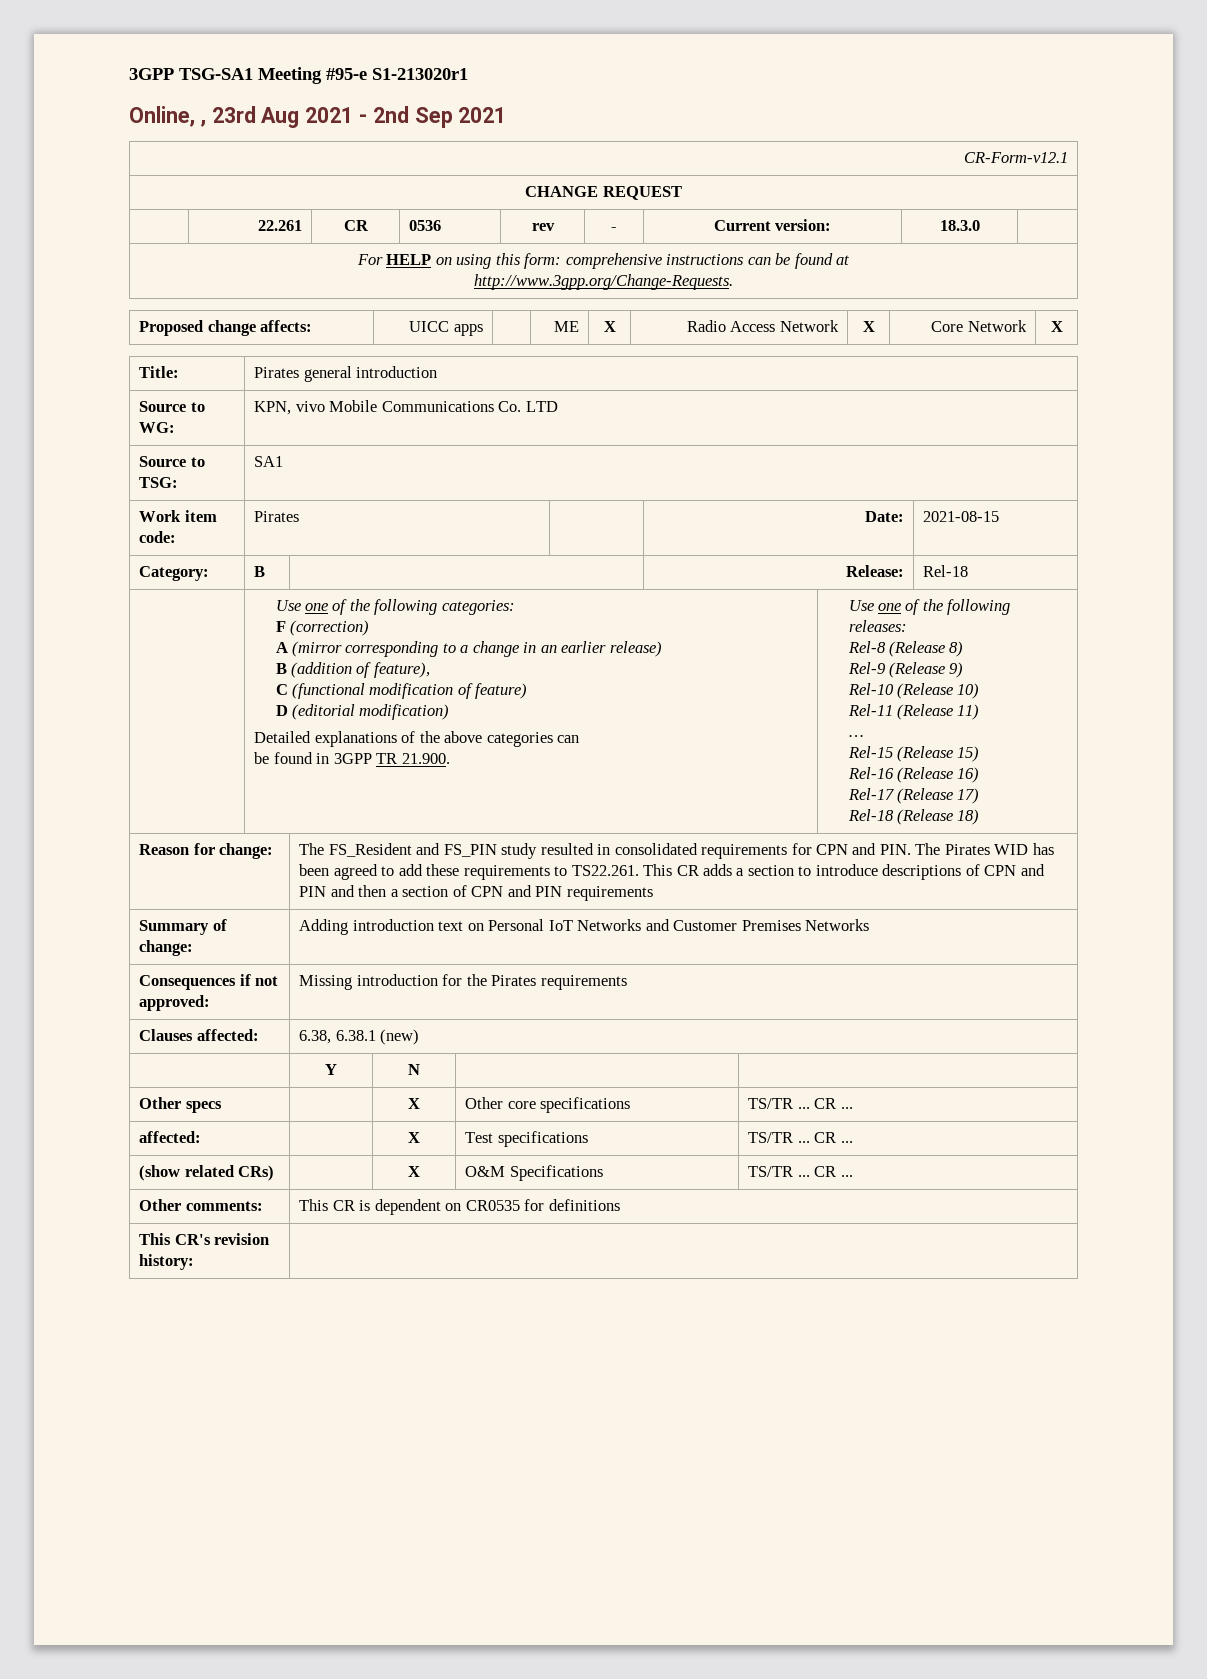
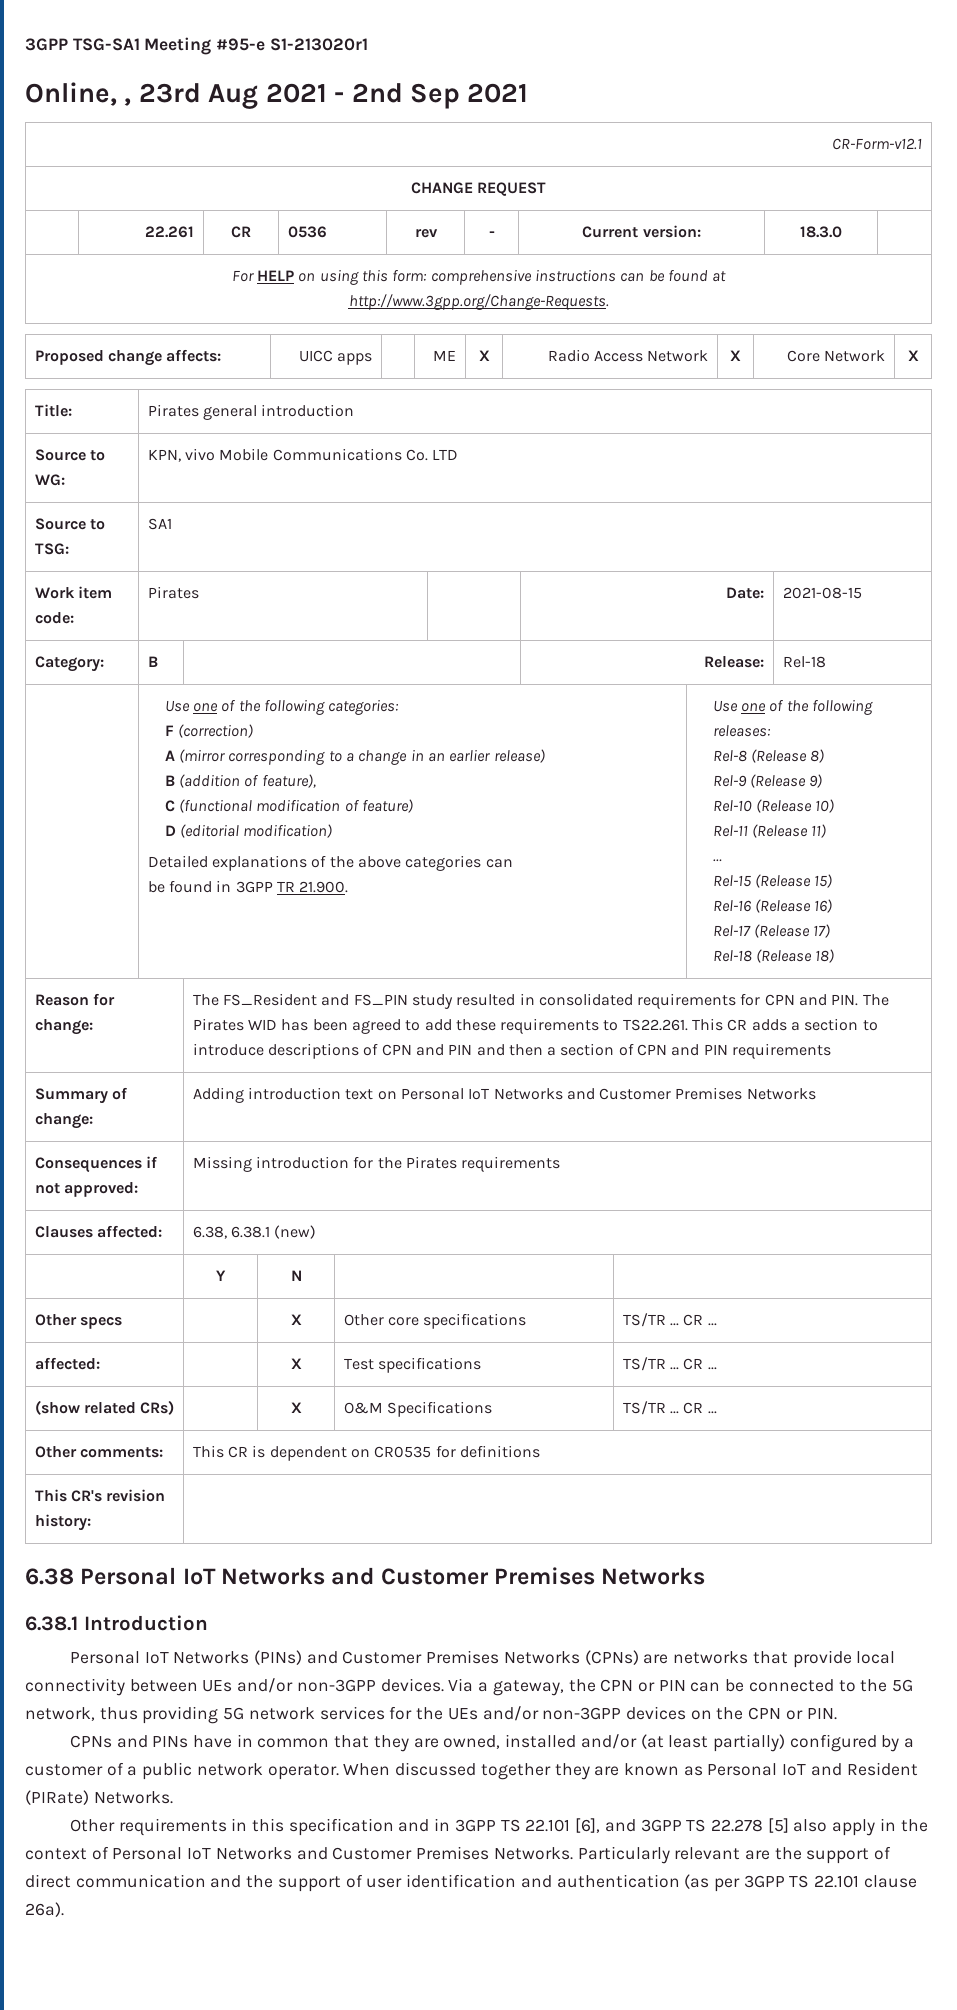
(195, 1262) none -> [25,1567,706,1585] [25,1615,208,1631] [69,1650,896,1668] [25,1678,914,1696] [25,1706,837,1724] [69,1734,915,1752] [25,1762,918,1780] [25,1790,173,1805] [69,1818,928,1836] [25,1846,892,1864] [25,1874,917,1892] [25,1902,64,1917] // 6.38 Personal IoT Networks and Customer Premises Networks // 6.38.1 Introduction // Personal IoT Networks (PINs) and Customer Premises Networks (CPNs) are networks that provide local connectivity between UEs and/or non-3GPP devices. Via a gateway, the CPN or PIN can be connected to the 5G network, thus providing 5G network services for the UEs and/or non-3GPP devices on the CPN or PIN. // CPNs and PINs have in common that they are owned, installed and/or (at least partially) configured by a customer of a public network operator. When discussed together they are known as Personal IoT and Resident (PIRate) Networks. // Other requirements in this specification and in 3GPP TS 22.101 [6], and 3GPP TS 22.278 [5] also apply in the context of Personal IoT Networks and Customer Premises Networks. Particularly relevant are the support of direct communication and the support of user identification and authentication (as per 3GPP TS 22.101 clause 26a).

